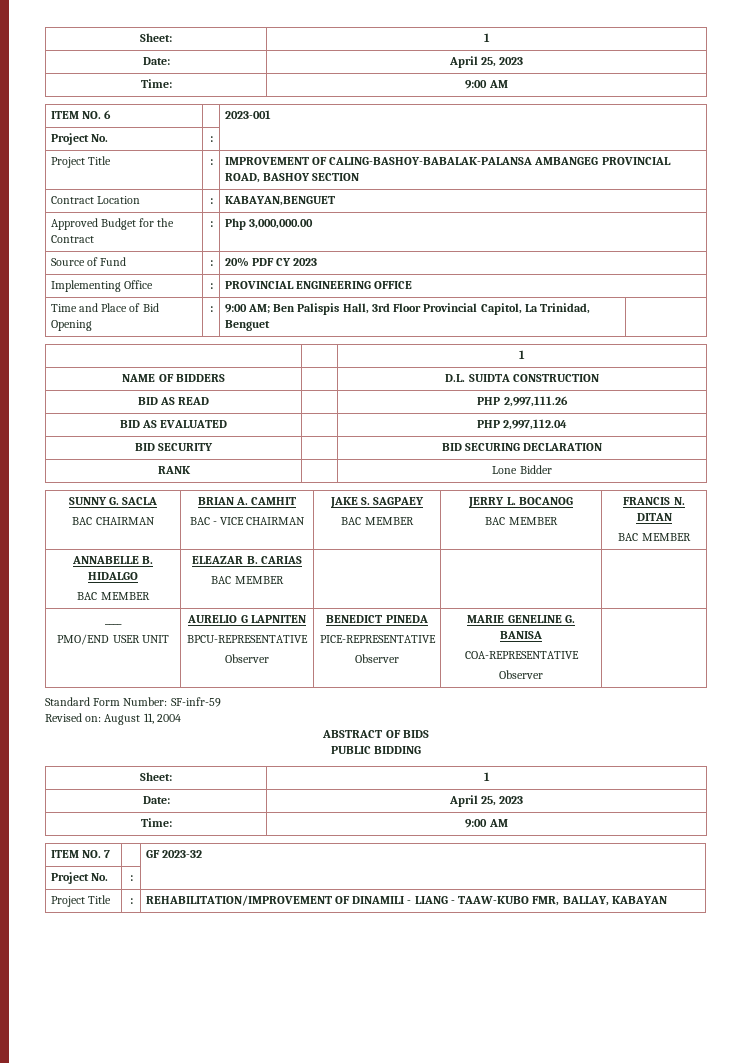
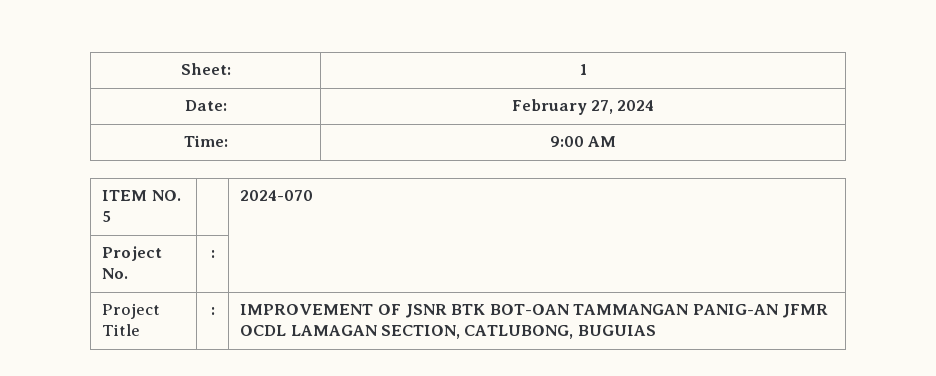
[140,33,172,42] [483,33,490,42] [142,57,170,65] [448,56,524,68] [140,79,172,88] [465,80,508,89] [50,110,112,119] [224,110,271,119] Sheet: | 1 // Date: | April 25, 2023 // Time: | 9:00 AM // ITEM NO. 6 | | 2023-001 -> [180,63,231,75] [579,64,587,75] [184,100,227,111] [511,99,655,115] [183,135,228,147] [549,136,617,147] [102,190,181,201] [102,211,112,222] [240,190,314,201] Sheet: | 1 // Date: | February 27, 2024 // Time: | 9:00 AM // ITEM NO. 5 | | 2024-070
[329,157,671,165] [224,173,360,183] [50,196,140,204] [209,198,213,204] [224,196,335,206] [50,218,175,230] [50,235,94,243] [209,221,213,227] [224,218,313,230] [50,257,127,266] [209,260,213,266] [224,257,318,267] [50,280,153,292] [209,283,213,289] [224,281,413,289] [50,303,159,312] [50,320,92,331] [209,306,213,312] [224,303,591,315] [224,320,270,331] [519,350,525,359] [122,374,225,382] [445,374,599,382] [137,397,210,405] [477,396,568,407] [119,420,228,428] [476,419,568,430] [134,443,214,451] [441,443,603,451] [157,466,191,474] [492,465,552,474] [68,497,158,505] [72,517,155,525] [197,497,297,505] [189,517,306,525] [329,497,425,508] [341,517,414,525] [468,497,573,508] [485,517,558,525] [623,497,685,505] [636,513,672,521] [618,533,691,541] [71,556,154,564] [88,572,138,580] [77,592,150,600] [192,556,302,564] [211,576,284,584] [105,623,122,625] [57,634,169,645] [187,615,306,623] [186,635,308,643] [224,654,269,663] [326,615,428,623] [319,635,436,643] [355,654,399,663] [467,615,575,623] [500,631,542,639] [464,651,579,659] [499,670,543,679] [45,697,221,707] [45,713,181,725] [322,730,429,738] [330,746,422,754] [140,772,172,781] [483,772,490,781] [142,796,170,804] [448,795,524,807] [140,818,172,827] [465,819,508,828] [50,850,111,858] [145,850,202,858] [50,872,108,884] [129,875,133,881] [50,895,111,907] [129,898,133,904] [145,895,667,906] CALING-BASHOY-BABALAK-PALANSA AMBANGEG PROVINCIAL ROAD, BASHOY SECTION // Contract Location | : | KABAYAN,BENGUET // Approved Budget for the Contract | : | Php 3,000,000.00 // Source of Fund | : | 20% PDF CY 2023 // Implementing Office | : | PROVINCIAL ENGINEERING OFFICE // Time and Place of Bid Opening | : | 9:00 AM; Ben Palispis Hall, 3rd Floor Provincial Capitol, La Trinidad, Benguet | // | | 1 // NAME OF BIDDERS | | D.L. SUIDTA CONSTRUCTION // BID AS READ | | PHP 2,997,111.26 // BID AS EVALUATED | | PHP 2,997,112.04 // BID SECURITY | | BID SECURING DECLARATION // RANK | | Lone Bidder // SUNNY G. SACLA // BAC CHAIRMAN | BRIAN A. CAMHIT // BAC - VICE CHAIRMAN | JAKE S. SAGPAEY // BAC MEMBER | JERRY L. BOCANOG // BAC MEMBER | FRANCIS N. DITAN // BAC MEMBER // ANNABELLE B. HIDALGO // BAC MEMBER | ELEAZAR B. CARIAS // BAC MEMBER | | | // ____ // PMO/END USER UNIT | AURELIO G LAPNITEN // BPCU-REPRESENTATIVE // Observer | BENEDICT PINEDA // PICE-REPRESENTATIVE // Observer | MARIE GENELINE G. BANISA // COA-REPRESENTATIVE // Observer | // Standard Form Number: SF-infr-59 // Revised on: August 11, 2004 // ABSTRACT OF BIDS // PUBLIC BIDDING // Sheet: | 1 // Date: | April 25, 2023 // Time: | 9:00 AM // ITEM NO. 7 | | GF 2023-32 // Project No. | : | // Project Title | : | REHABILITATION/IMPROVEMENT OF DINAMILI - LIANG - TAAW-KUBO FMR, BALLAY, KABAYAN -> [404,304,829,318] [240,325,656,339] JSNR BTK BOT-OAN TAMMANGAN PANIG-AN JFMR OCDL LAMAGAN SECTION, CATLUBONG, BUGUIAS

